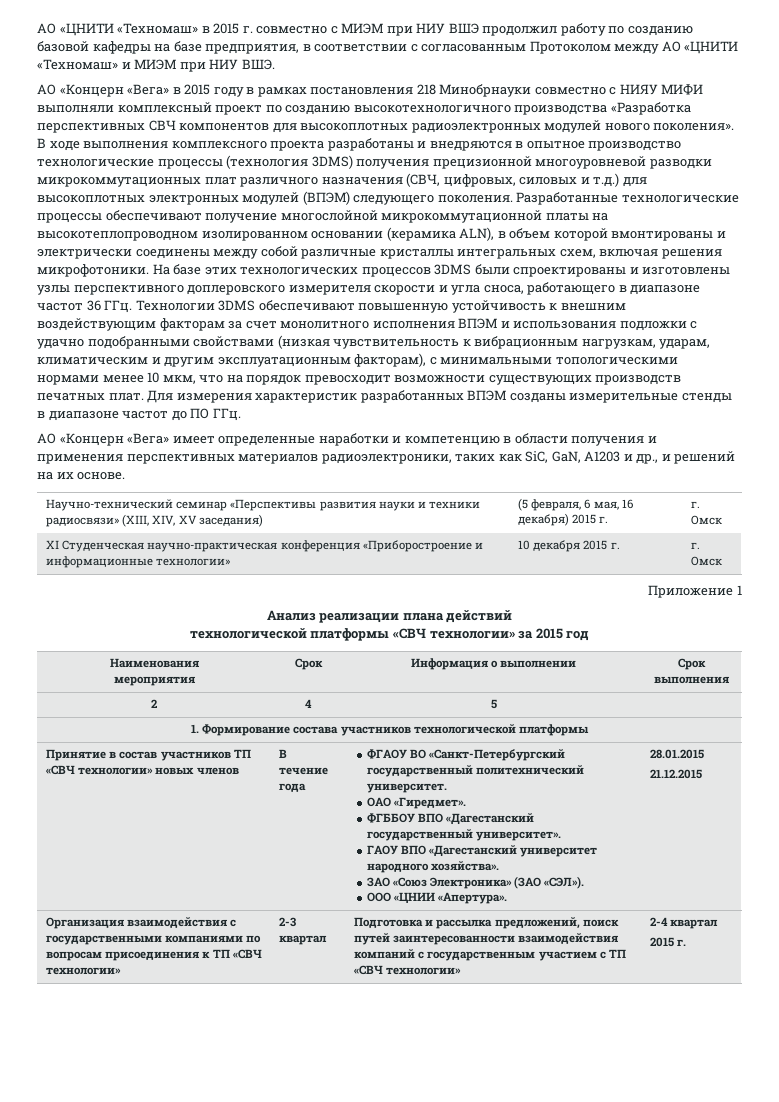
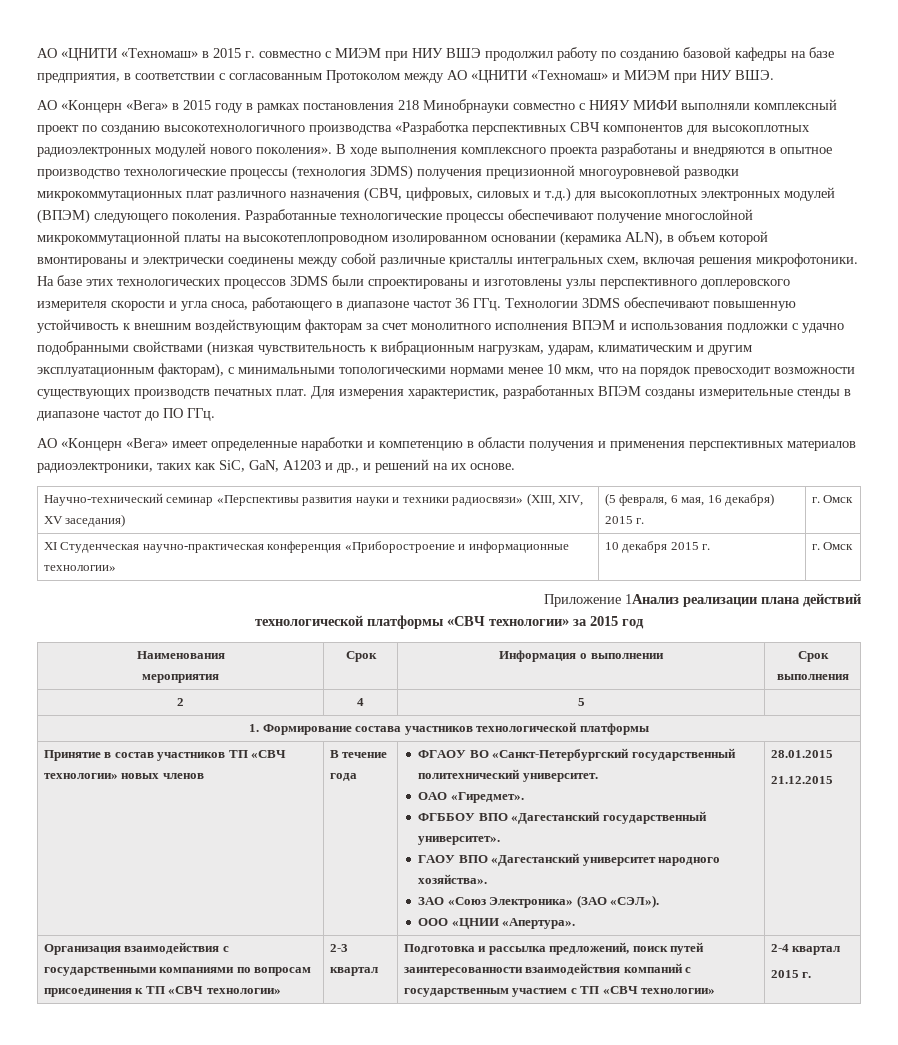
[255,393,358,403] характеристик -> [408,389,499,399] характеристик,
[737,585,742,595] [266,610,316,621] 1 // Анализ -> [625,594,679,604] 1Анализ

